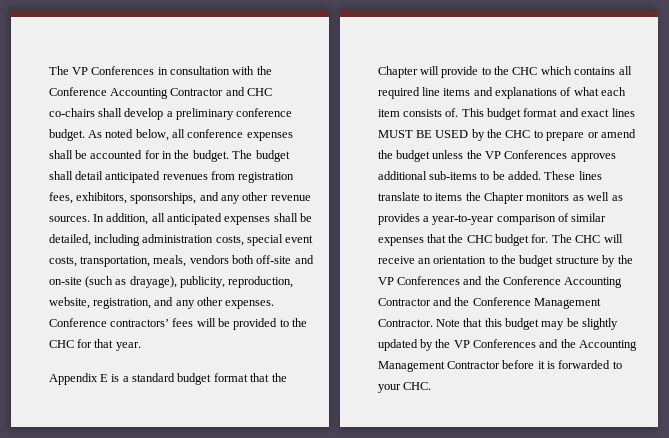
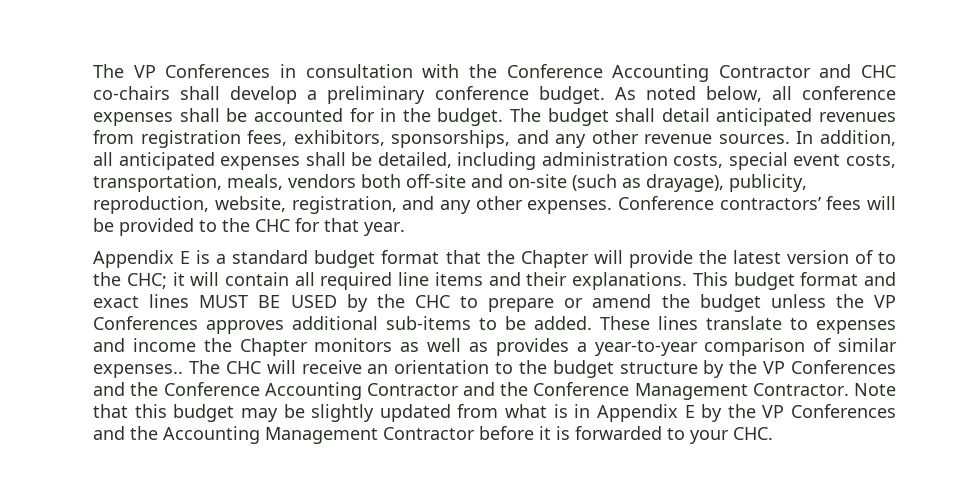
[481,66,616,75] to the CHC which contains -> [698,250,896,264] [93,272,290,289] the latest version of to the CHC; it will contain
[495,87,627,99] [377,108,459,117] explanations of what each item consists of. -> [526,272,688,290] their explanations.
[435,193,463,201] items -> [816,320,897,334] [93,338,196,352] expenses and income
[377,234,549,246] expenses that the CHC budget for. -> [93,364,184,378] expenses..
(418, 345) none -> [457,404,695,422] from what is in Appendix E

